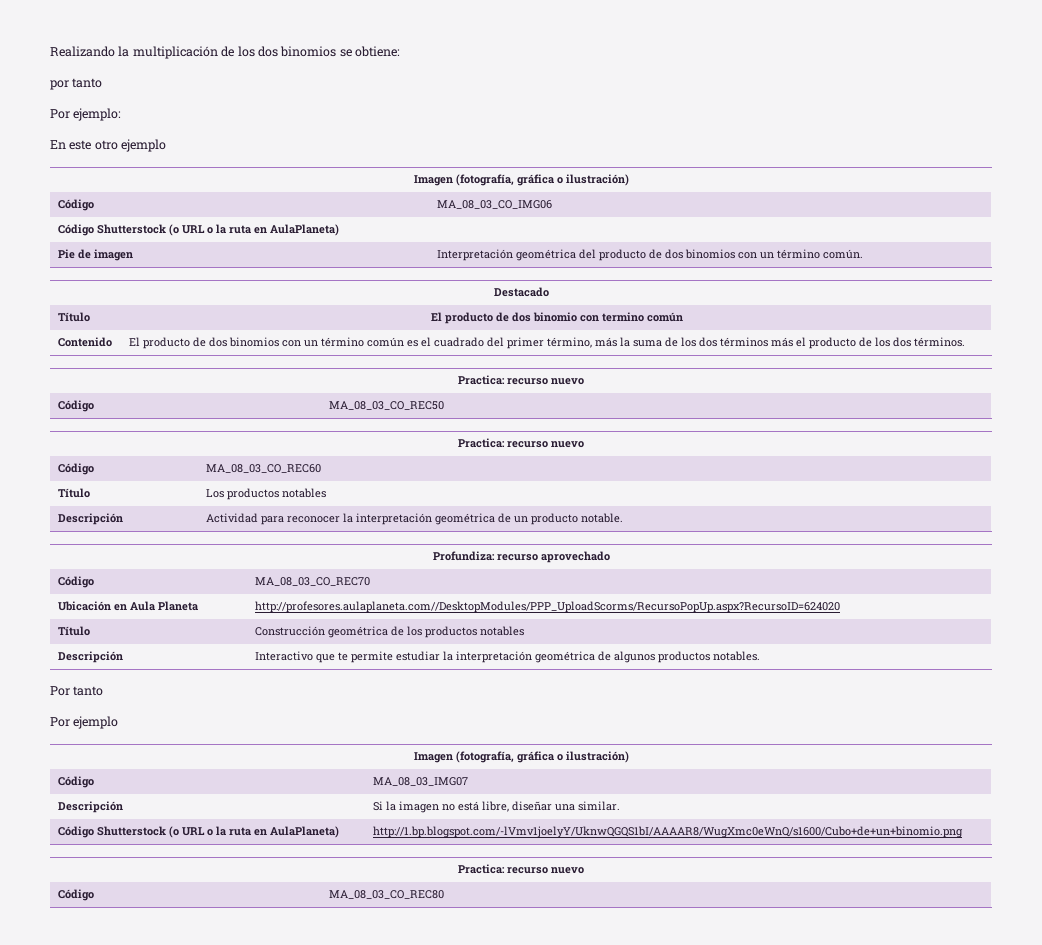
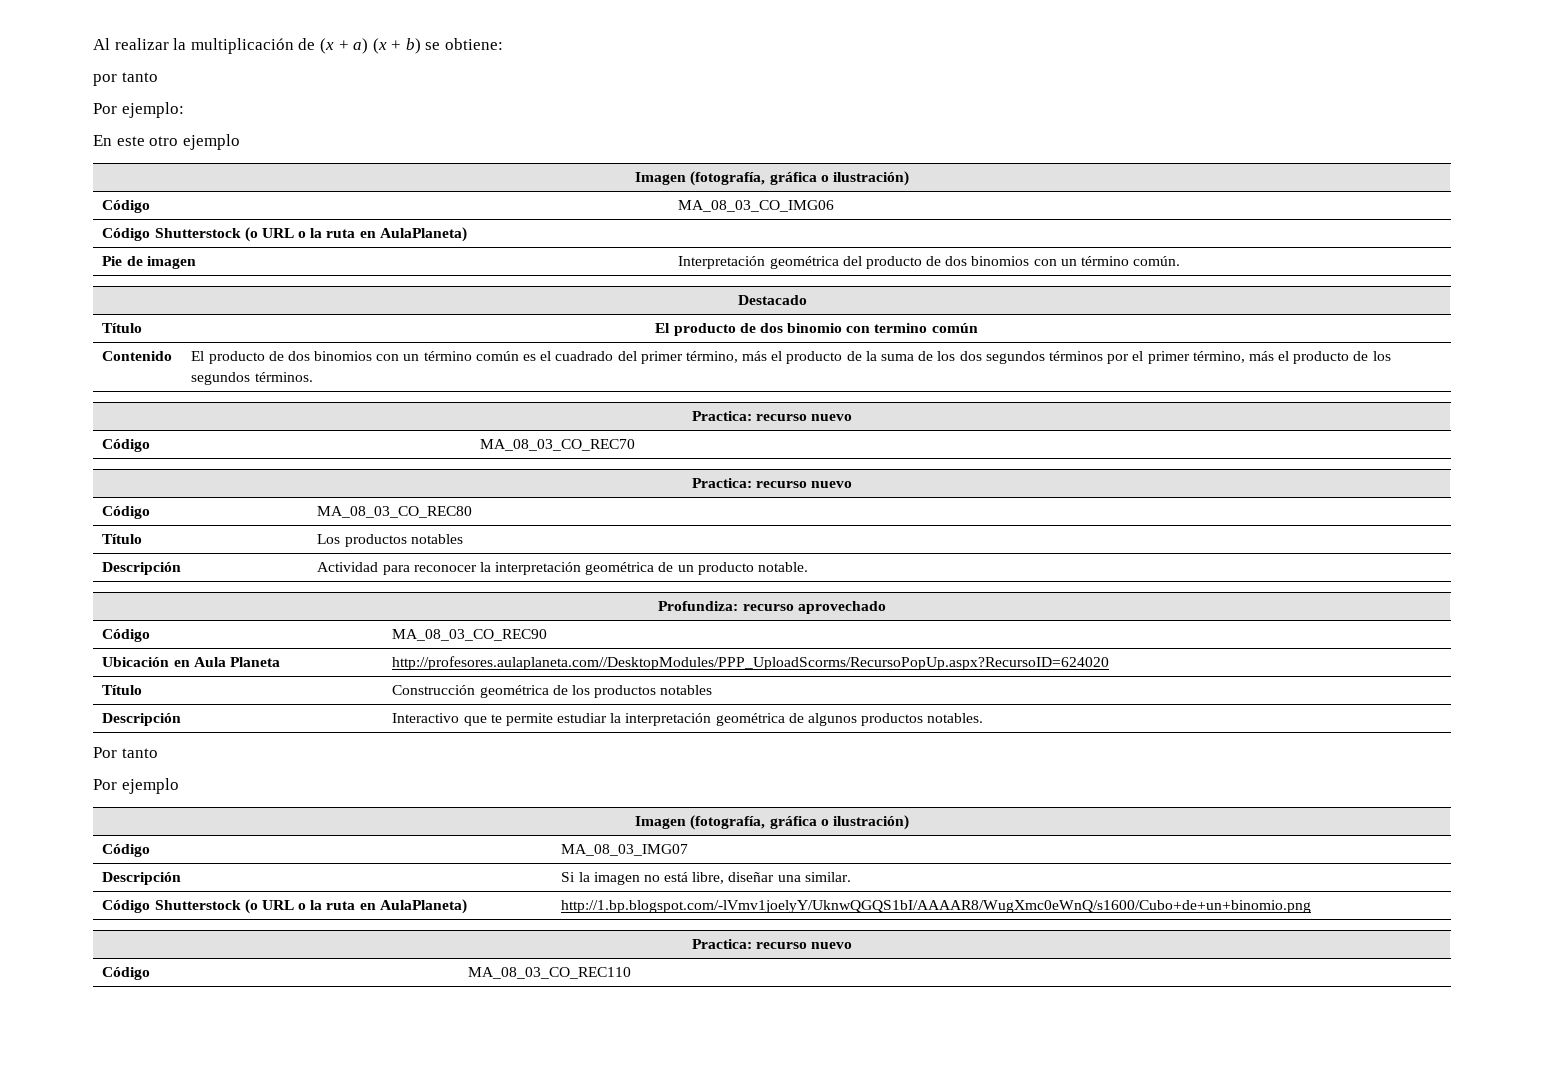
[50,46,115,57] Realizando -> [93,38,169,50] Al realizar
[237,46,337,57] los dos binomios -> [319,38,421,54] (x + a) (x + b)
(618, 342) none -> [771,351,862,364] el producto de
[720,337,769,347] términos -> [985,351,1245,364] segundos términos por el primer término,
[893,337,912,347] dos -> [191,372,251,385] segundos
[329,401,445,410] [458,438,584,448] [58,463,95,475] [206,464,322,473] MA_08_03_CO_REC50 // Practica: recurso nuevo // Código | MA_08_03_CO_REC60 -> [480,439,636,451] [691,478,853,488] [102,506,151,519] [317,506,473,518] MA_08_03_CO_REC70 // Practica: recurso nuevo // Código | MA_08_03_CO_REC80
[255,577,371,586] MA_08_03_CO_REC70 -> [392,629,548,641] MA_08_03_CO_REC90
[329,890,445,899] MA_08_03_CO_REC80 -> [468,967,632,979] MA_08_03_CO_REC110

